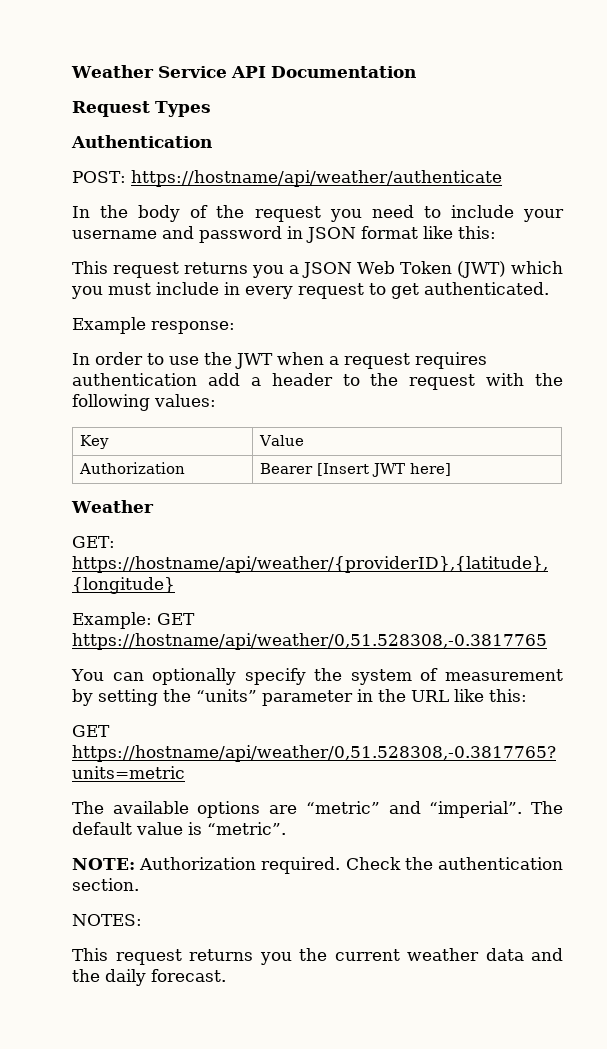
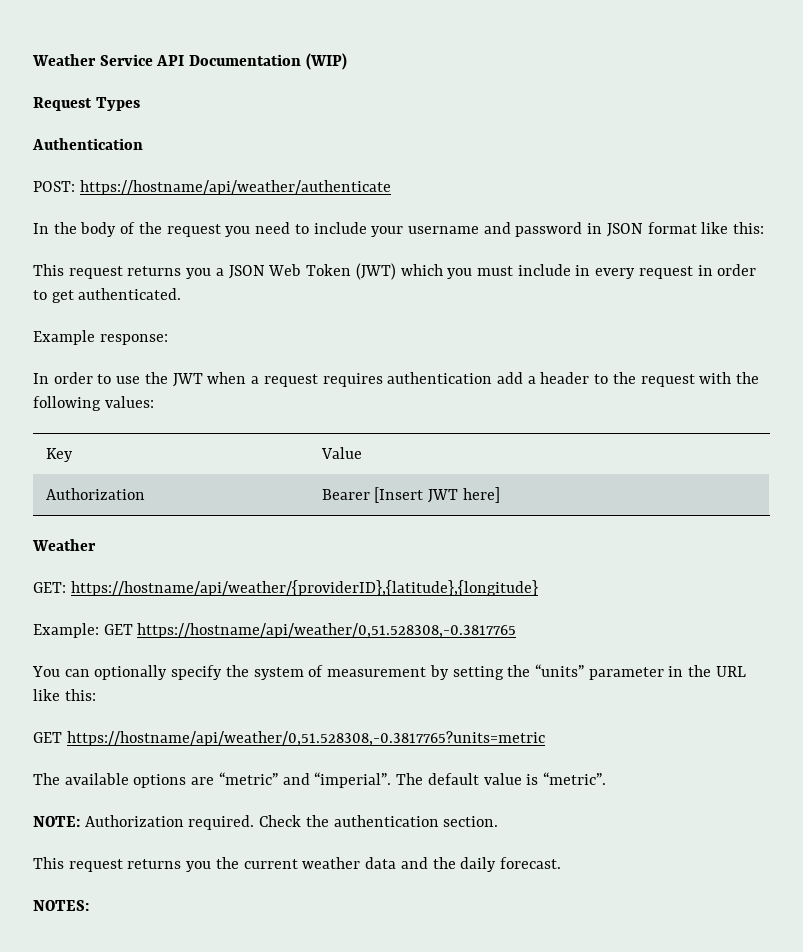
(416, 72) none -> [305,53,347,70] (WIP)
(364, 291) none -> [697,264,757,276] in order
[72,914,142,926] // NOTES: -> (499, 821) none
(226, 975) none -> [33,900,89,911] // NOTES:

